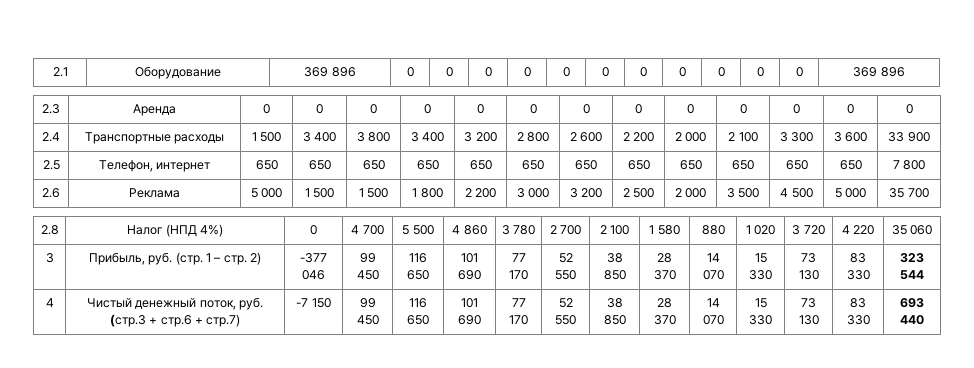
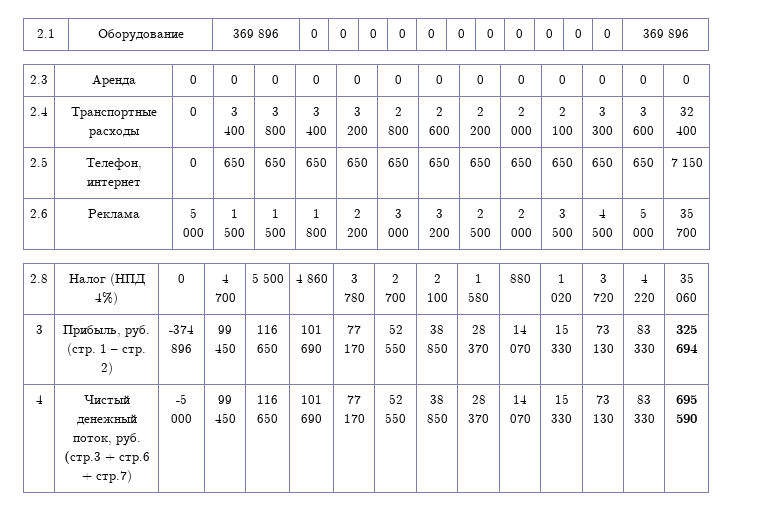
[251,132,282,142] 1 500 -> [189,107,197,116] 0
[888,132,930,142] 33 900 -> [679,107,694,116] [676,126,697,135] 32 400
[255,160,278,170] 650 -> [189,158,197,167] 0
[903,160,926,170] 800 -> [681,157,703,167] 150
[300,253,327,263] [302,270,325,280] -377 046 -> [169,325,194,334] [171,344,192,353] -374 896
[900,253,924,263] [900,270,924,280] 323 544 -> [676,325,697,334] [676,344,698,354] 325 694
[296,298,331,308] -7 150 -> [176,394,187,404] [171,414,192,423] -5 000
[900,298,924,308] [900,315,924,325] 693 440 -> [676,395,697,404] [676,414,697,423] 695 590

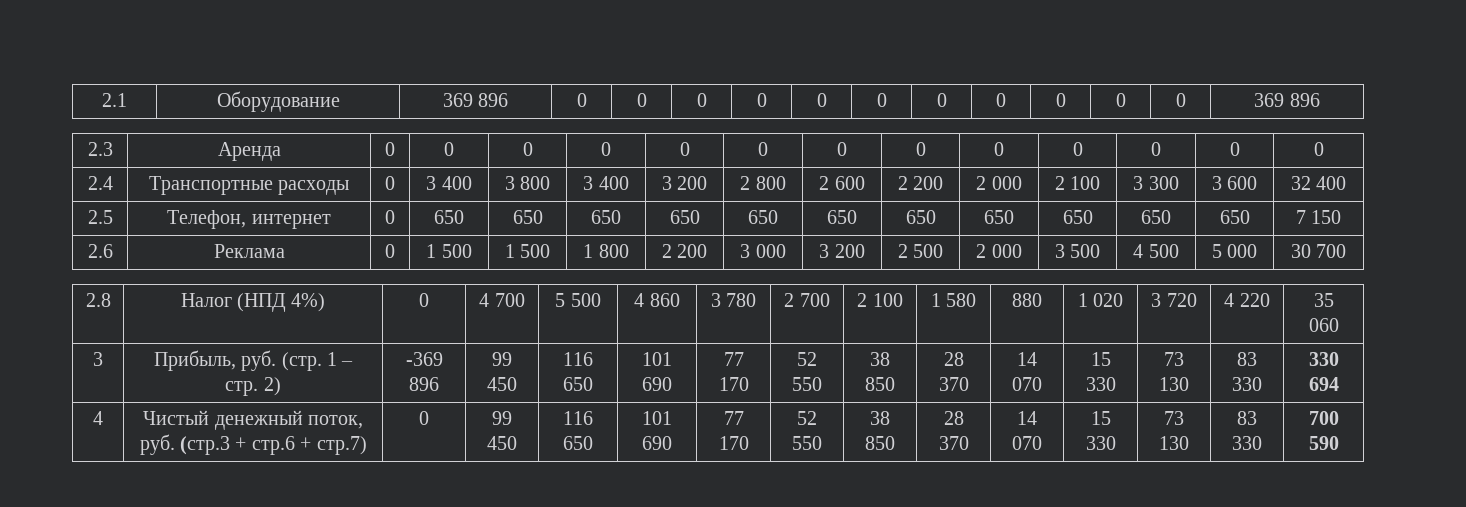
[189,208,197,218] [182,228,204,237] 5 000 -> [385,244,395,258] 0
[679,208,694,218] 35 -> [1290,244,1311,258] 30
[169,325,194,334] -374 -> [405,352,443,366] -369
[676,325,697,334] 325 -> [1308,352,1339,366] 330
[176,394,187,404] [171,414,192,423] -5 000 -> [419,411,429,425] 0
[676,395,697,404] 695 -> [1308,411,1339,425] 700

